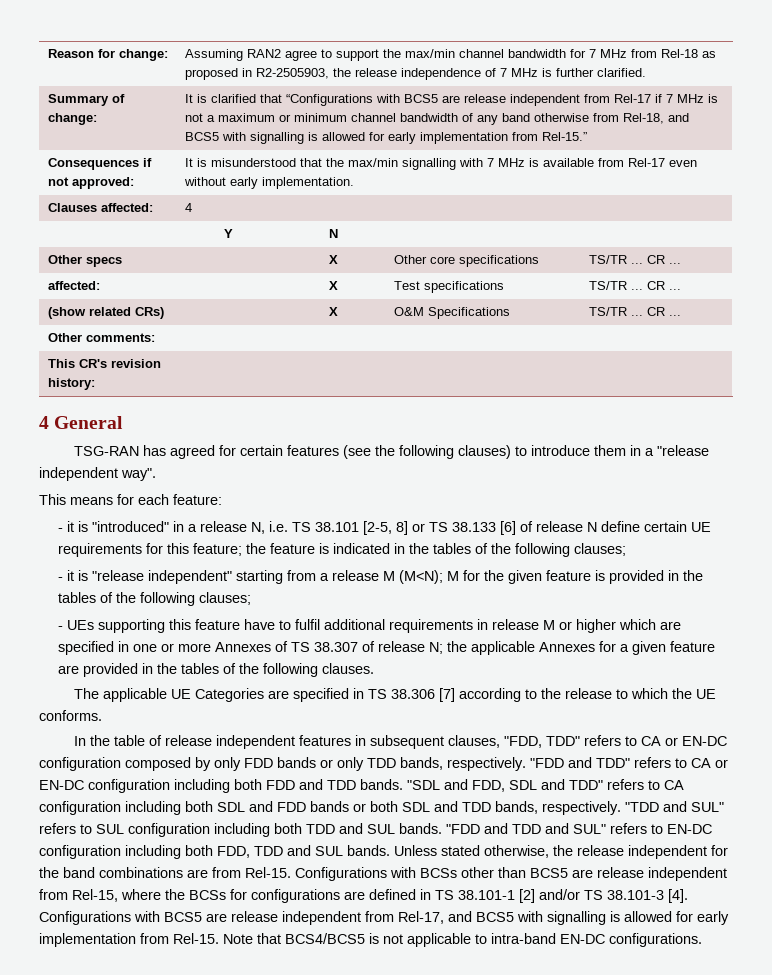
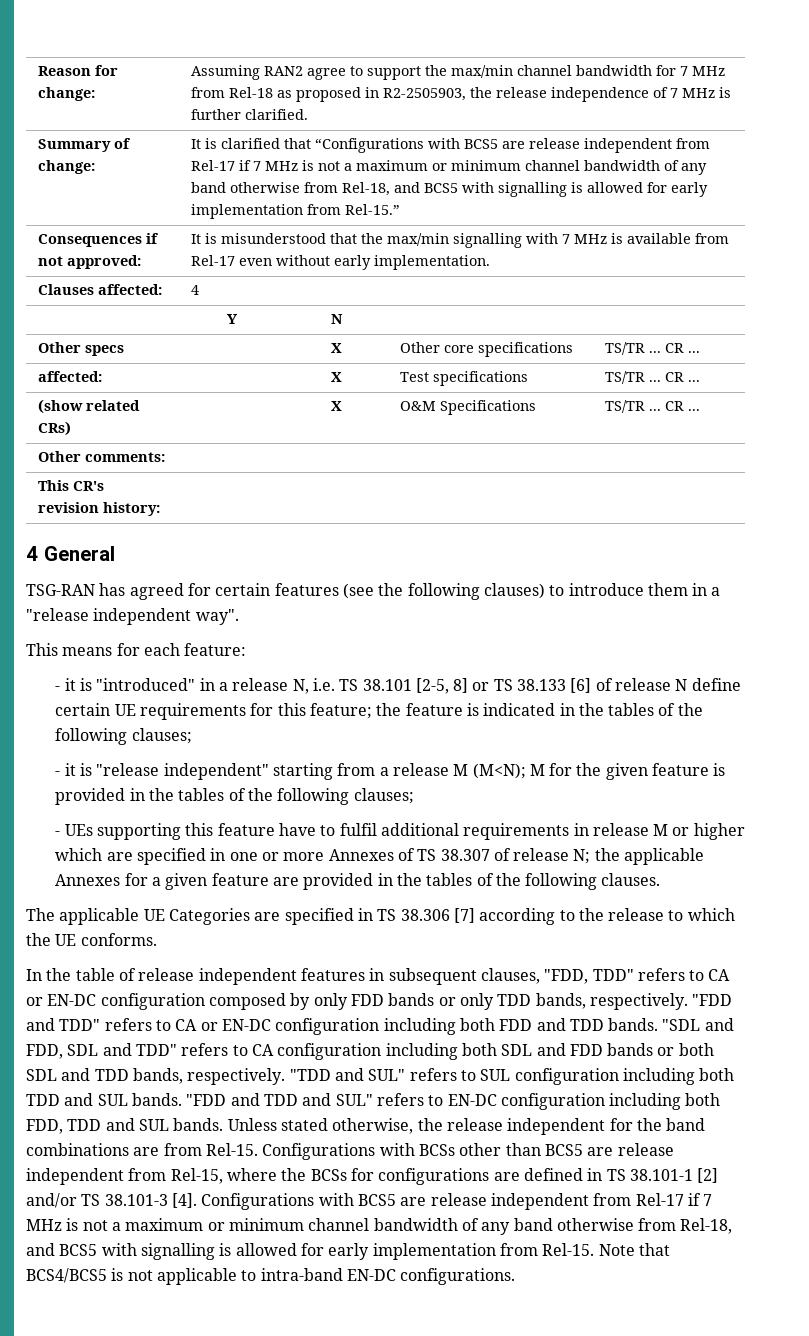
[398,911,444,924] Rel-17, -> [635,1193,713,1206] [26,1218,733,1235] Rel-17 if 7 MHz is not a maximum or minimum channel bandwidth of any band otherwise from Rel-18,

